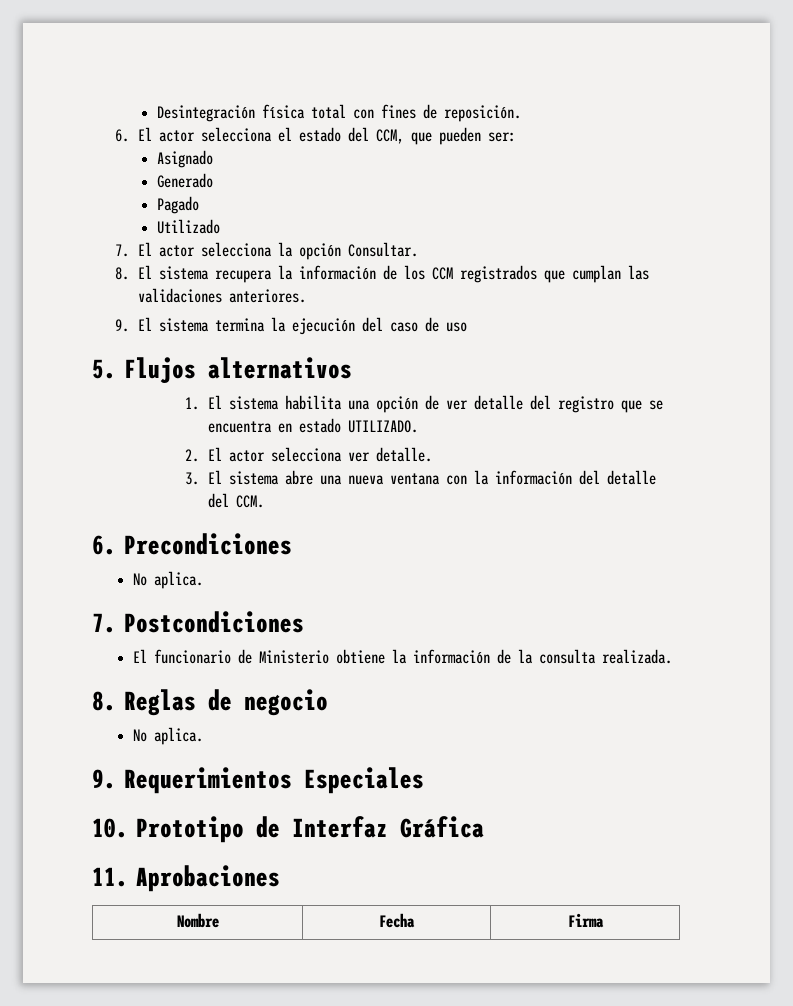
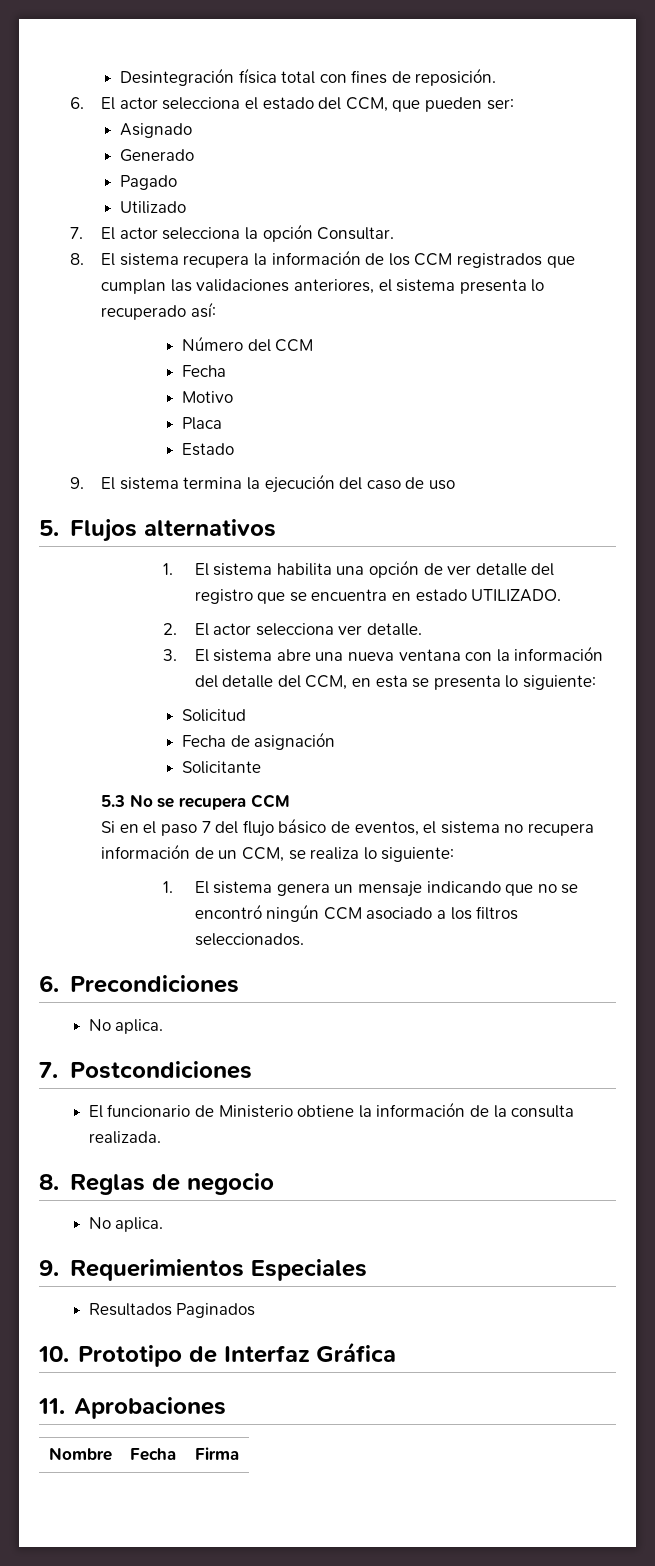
[229,289,307,303] anteriores. -> [294,279,545,294] [101,302,216,320] [182,336,314,352] [182,365,227,377] [182,391,234,403] [182,417,223,430] [182,443,235,456] anteriores, el sistema presenta lo recuperado así: // Número del CCM // Fecha // Motivo // Placa // Estado
[235,495,264,508] CCM. -> [305,675,596,690] [182,709,247,722] [182,732,336,750] [182,761,262,774] [101,794,290,810] [101,818,594,837] [101,844,455,862] [163,881,579,897] [194,904,519,922] [194,933,304,946] CCM, en esta se presenta lo siguiente: // Solicitud // Fecha de asignación // Solicitante // 5.3 No se recupera CCM // Si en el paso 7 del flujo básico de eventos, el sistema no recupera información de un CCM, se realiza lo siguiente: // 1. El sistema genera un mensaje indicando que no se encontró ningún CCM asociado a los filtros seleccionados.
(425, 780) none -> [88,1303,256,1318] // Resultados Paginados

